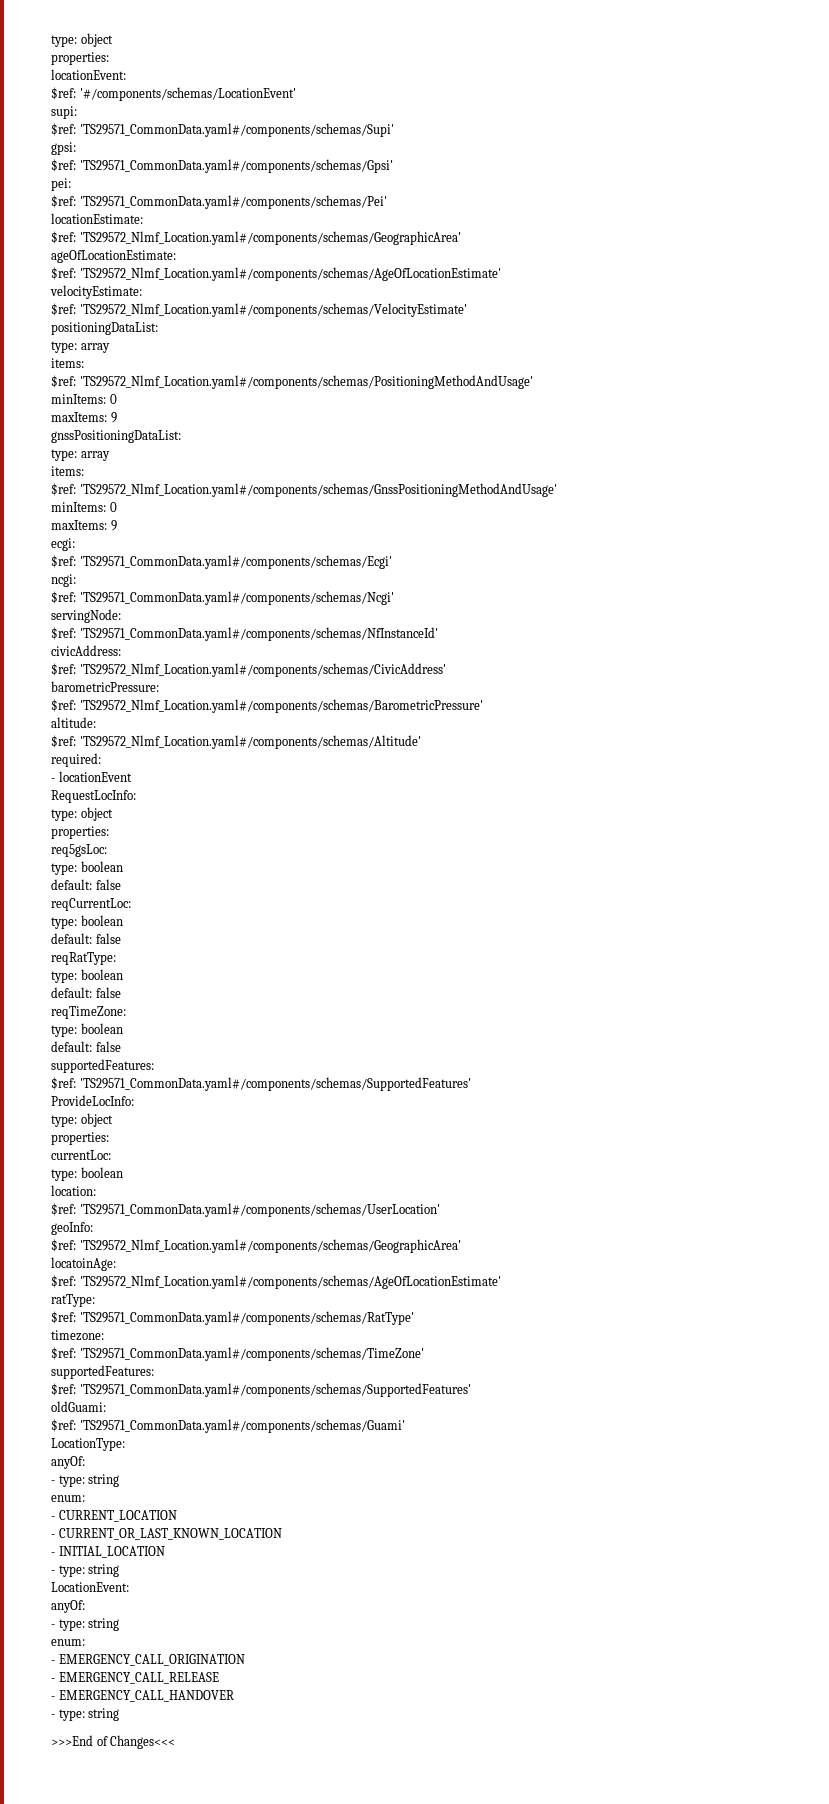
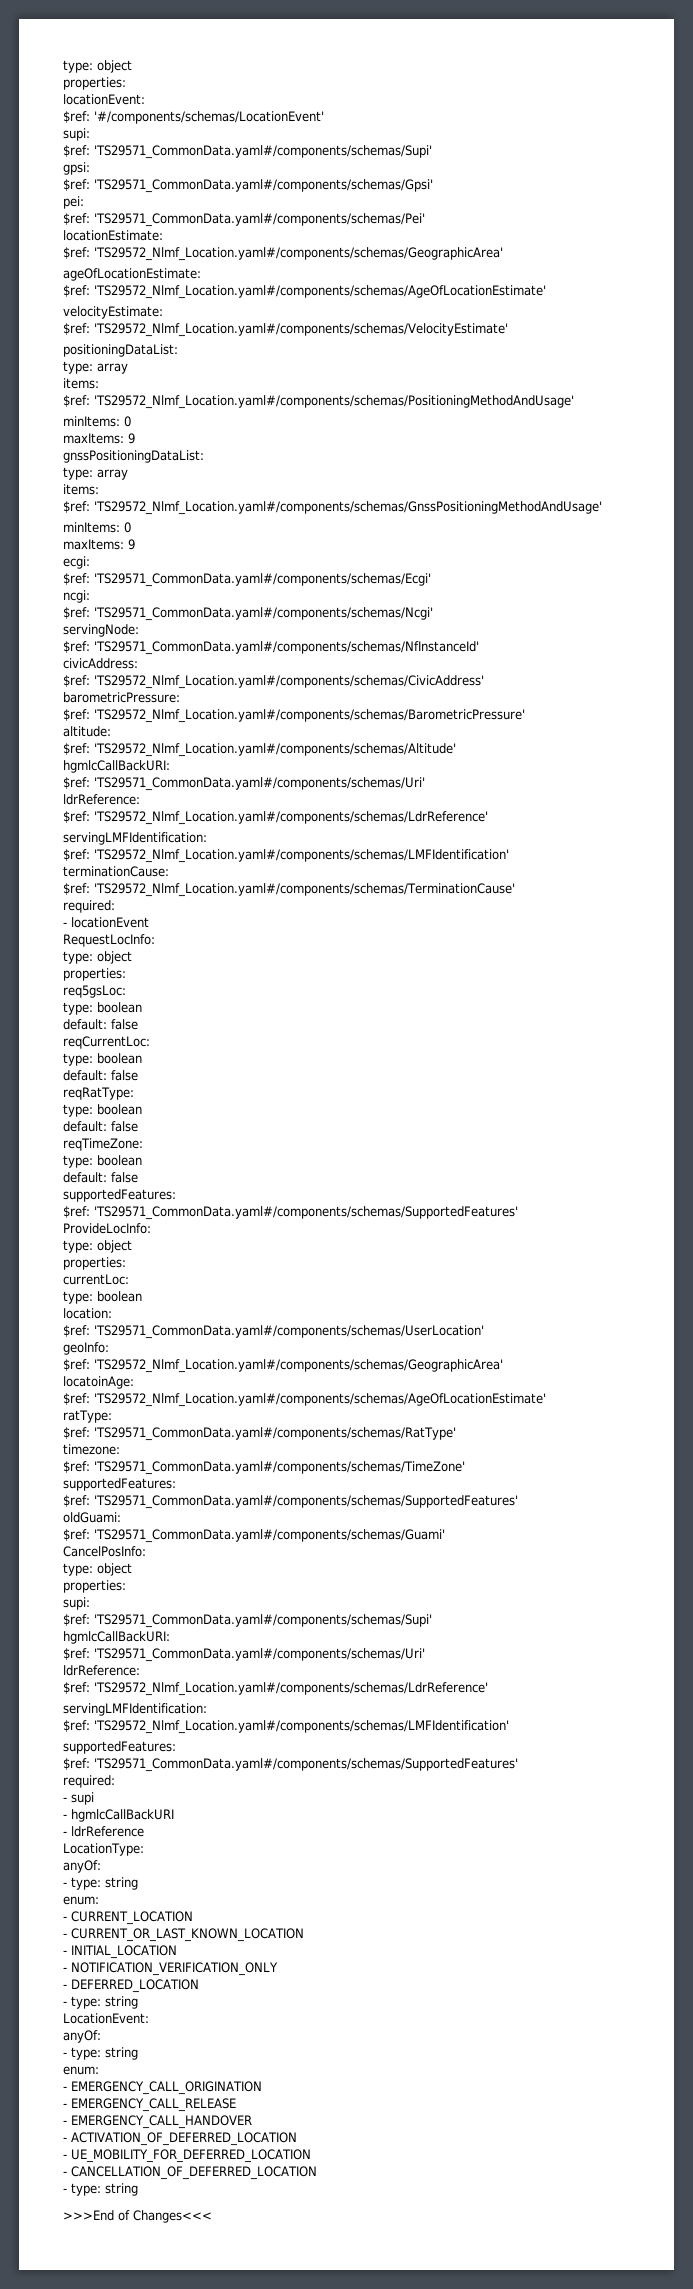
(421, 742) none -> [63,760,170,773] [63,777,425,791] [63,794,140,805] [63,811,488,825] [63,832,207,845] [63,849,509,863] [63,866,169,877] [63,883,515,897] // hgmlcCallBackURI: // $ref: 'TS29571_CommonData.yaml#/components/schemas/Uri' // ldrReference: // $ref: 'TS29572_Nlmf_Location.yaml#/components/schemas/LdrReference' // servingLMFIdentification: // $ref: 'TS29572_Nlmf_Location.yaml#/components/schemas/LMFIdentification' // terminationCause: // $ref: 'TS29572_Nlmf_Location.yaml#/components/schemas/TerminationCause'
(405, 1426) none -> [63,1546,146,1557] [63,1563,132,1576] [63,1580,126,1593] [63,1597,90,1610] [63,1614,432,1628] [63,1631,170,1644] [63,1648,425,1662] [63,1665,140,1676] [63,1682,488,1696] [63,1703,207,1716] [63,1720,509,1734] [63,1741,176,1754] [63,1758,518,1772] [63,1775,115,1788] [63,1792,94,1805] [63,1809,174,1822] [63,1826,144,1837] // CancelPosInfo: // type: object // properties: // supi: // $ref: 'TS29571_CommonData.yaml#/components/schemas/Supi' // hgmlcCallBackURI: // $ref: 'TS29571_CommonData.yaml#/components/schemas/Uri' // ldrReference: // $ref: 'TS29572_Nlmf_Location.yaml#/components/schemas/LdrReference' // servingLMFIdentification: // $ref: 'TS29572_Nlmf_Location.yaml#/components/schemas/LMFIdentification' // supportedFeatures: // $ref: 'TS29571_CommonData.yaml#/components/schemas/SupportedFeatures' // required: // - supi // - hgmlcCallBackURI // - ldrReference
(165, 1552) none -> [63,1962,278,1976] [63,1979,199,1993] // - NOTIFICATION_VERIFICATION_ONLY // - DEFERRED_LOCATION
(234, 1696) none -> [63,2132,297,2146] [63,2149,311,2163] [63,2166,317,2180] // - ACTIVATION_OF_DEFERRED_LOCATION // - UE_MOBILITY_FOR_DEFERRED_LOCATION // - CANCELLATION_OF_DEFERRED_LOCATION

